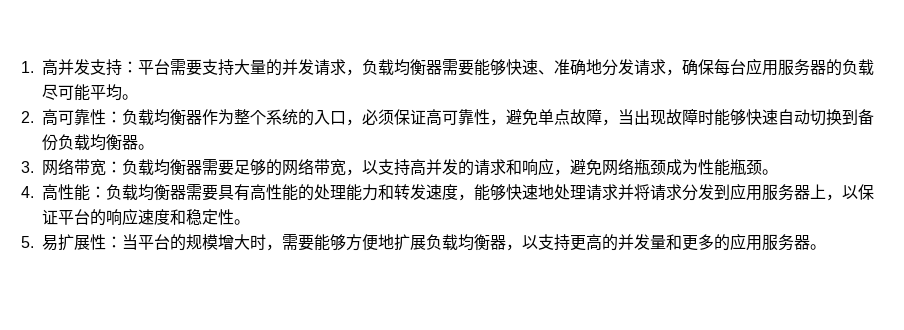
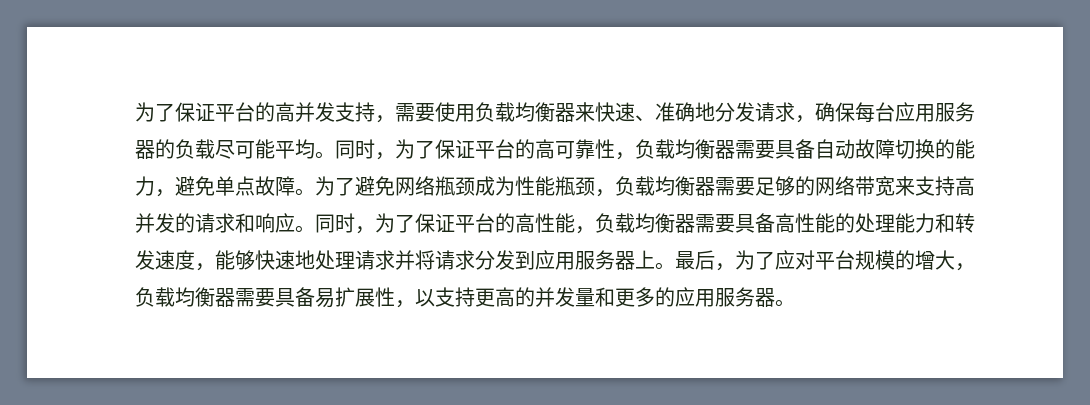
[21,59,506,76] 1.高并发支持：平台需要支持大量的并发请求，负载均衡器需要能够 -> [135,102,595,123] 为了保证平台的高并发支持，需要使用负载均衡器来
[21,109,874,126] [42,134,154,151] [21,158,122,176] // 2.高可靠性：负载均衡器作为整个系统的入口，必须保证高可靠性，避免单点故障，当出现故障时能够快速自动切换到备份负载均衡器。 // 3.网络带宽： -> [335,139,975,160] [135,176,615,197] 同时，为了保证平台的高可靠性，负载均衡器需要具备自动故障切换的能力，避免单点故障。为了避免网络瓶颈成为性能瓶颈，
[346,160,378,176] ，以 -> [895,176,915,196] 来
[554,158,778,176] [21,184,250,201] ，避免网络瓶颈成为性能瓶颈。 // 4.高性能：负载均衡器需要具有 -> [295,213,775,234] 。同时，为了保证平台的高性能，负载均衡器需要具备
[826,184,874,201] [42,208,250,226] [21,234,506,251] ，以保证平台的响应速度和稳定性。 // 5.易扩展性：当平台的规模增大时，需要能够方便地扩展负载均衡器 -> [655,250,975,271] [135,287,395,308] 。最后，为了应对平台规模的增大，负载均衡器需要具备易扩展性

